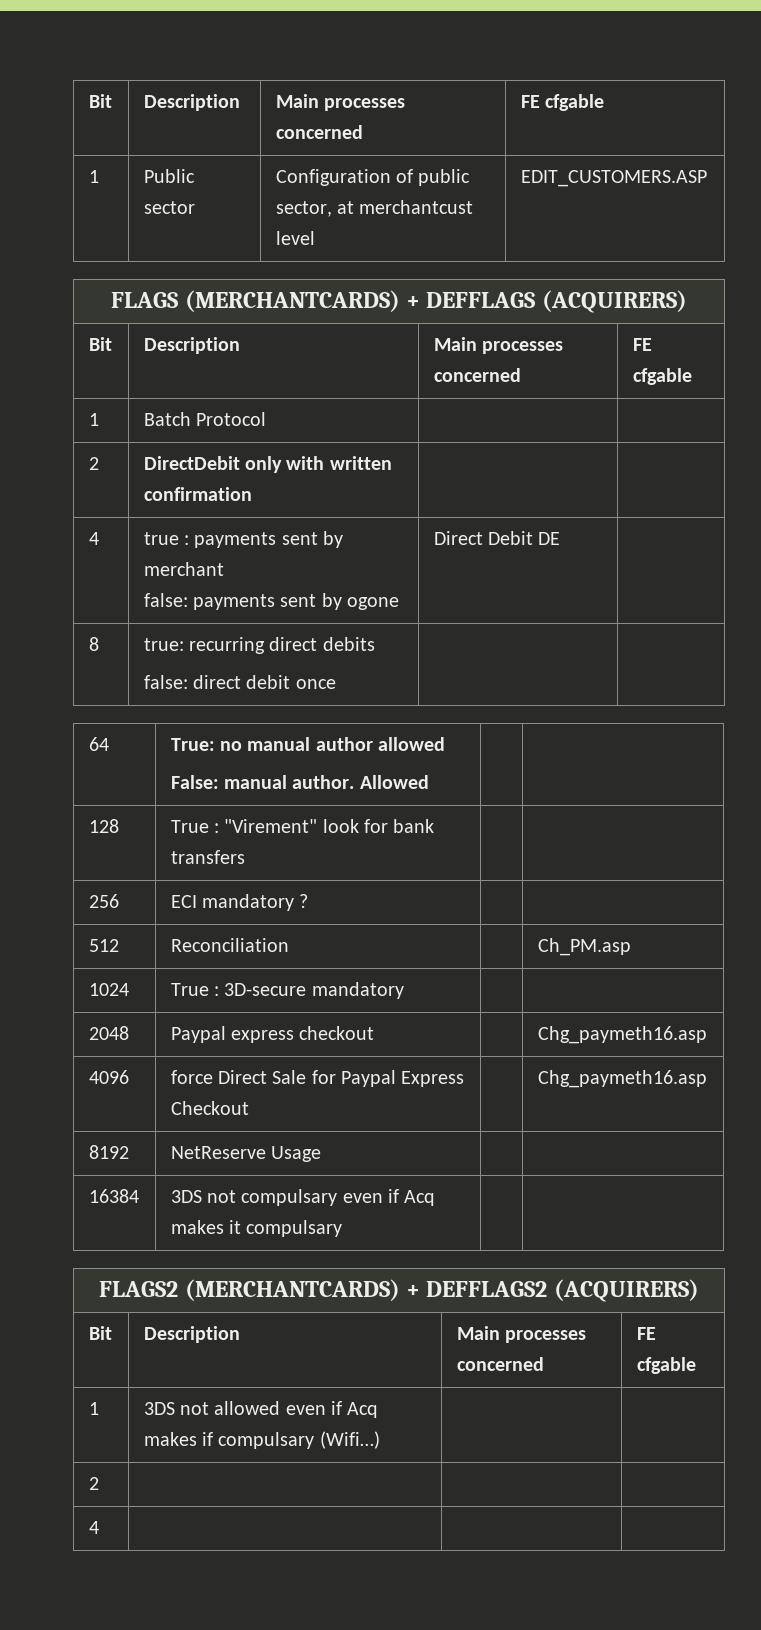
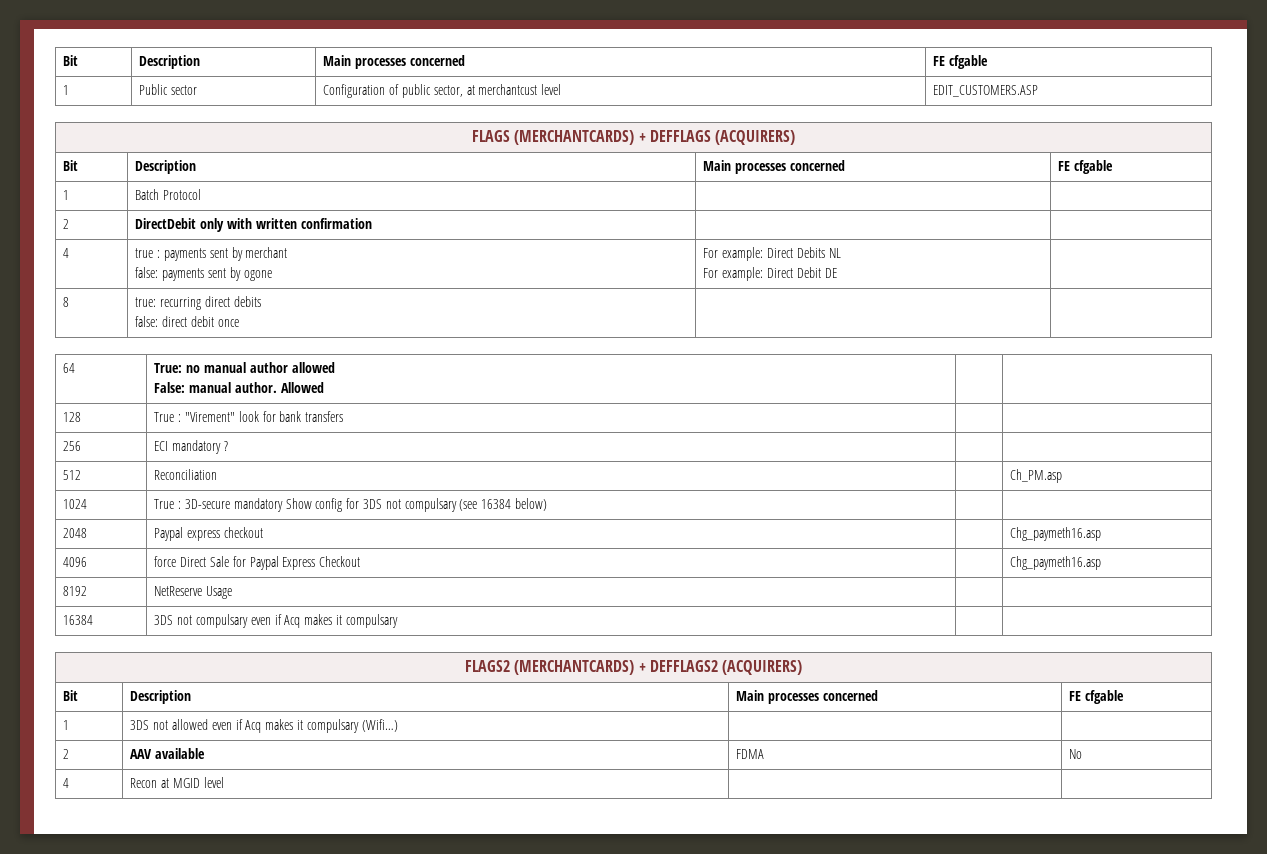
(399, 603) none -> [703,247,841,261] [703,267,764,281] For example: Direct Debits NL // For example:
(404, 990) none -> [285,498,547,512] Show config for 3DS not compulsary (see 16384 below)
[202,1432,214,1446] if -> [296,720,303,730] it
[88,1521,99,1534] | | // 4 | -> [130,748,206,759] [736,749,765,759] [1069,749,1083,759] [63,778,70,788] [130,777,224,788] AAV available | FDMA | No // 4 | Recon at MGID level

